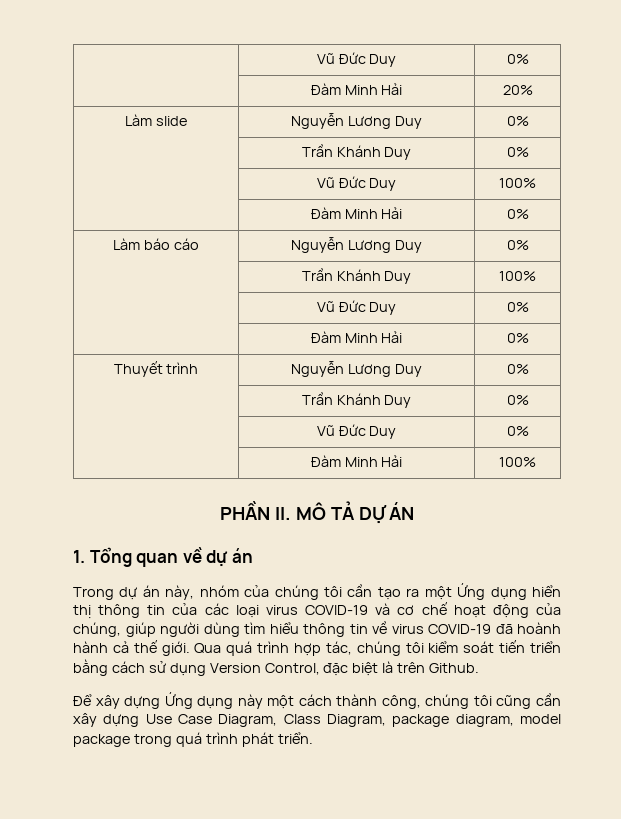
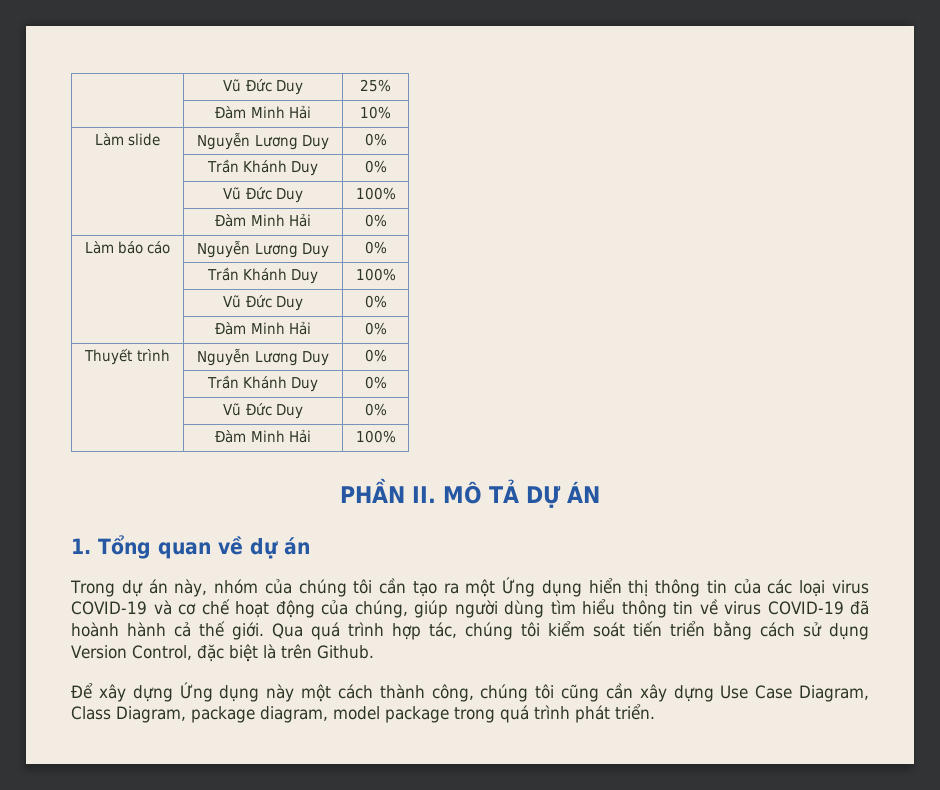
[316,52,397,67] [506,54,529,64] [310,83,403,95] [502,85,533,95] | Vũ Đức Duy | 0% // | Đàm Minh Hải | 20% -> [223,79,303,95] [360,79,391,92] [215,105,311,119] [360,106,391,119] | Vũ Đức Duy | 25% // | Đàm Minh Hải | 10%

